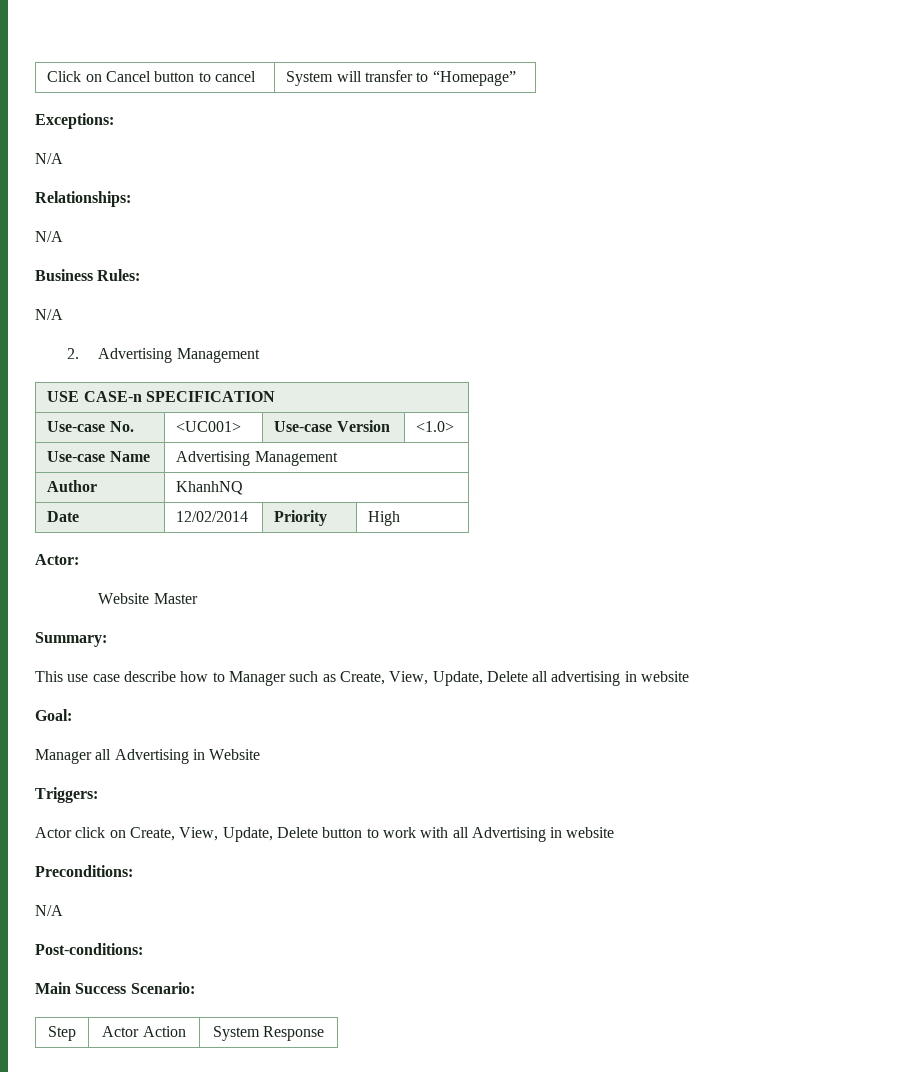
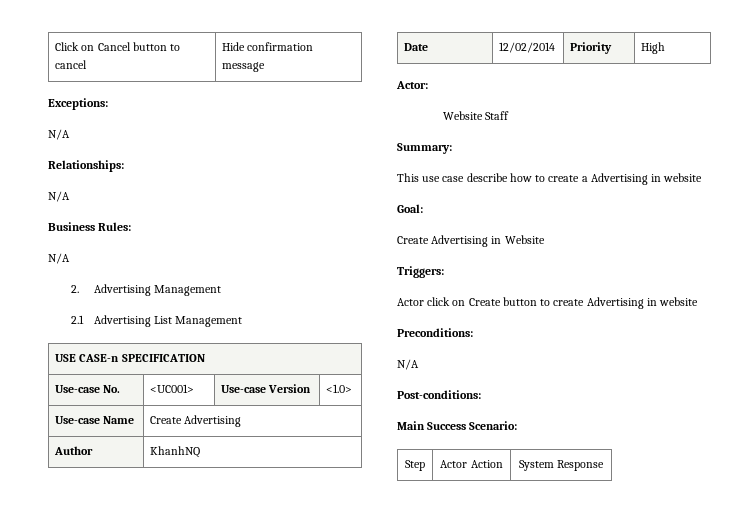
[286,70,516,86] System will transfer to “Homepage” -> [222,42,314,51] [222,62,266,72] Hide confirmation message
(260, 355) none -> [70,315,243,327] // 2.1 Advertising List Management
[176,451,338,466] Advertising Management -> [150,415,242,427] Create Advertising
[153,593,198,604] Master -> [485,111,510,120] Staff
[228,671,621,686] Manager such as Create, View, Update, Delete all advertising -> [548,173,648,185] create a Advertising
[35,749,112,764] Manager all -> [397,236,429,244] Create
[129,827,469,842] Create, View, Update, Delete button to work with all -> [468,297,585,306] Create button to create

